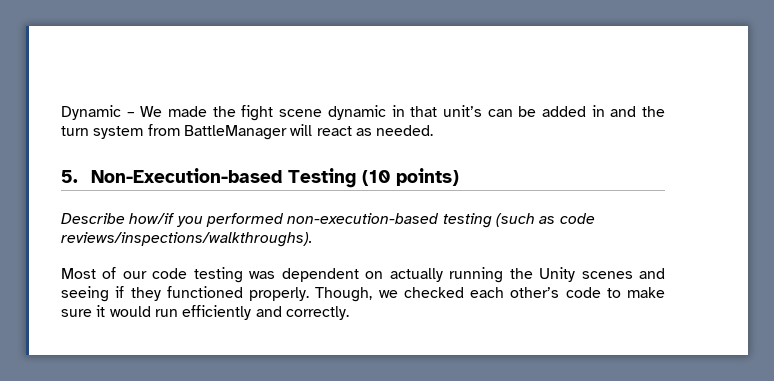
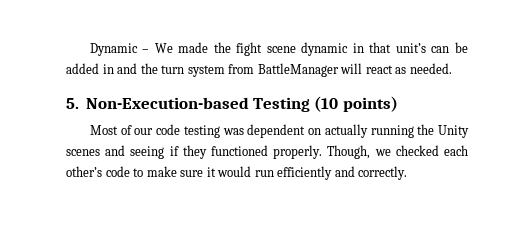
[61,213,595,228] [61,232,312,247] // Describe how/if you performed non-execution-based testing (such as code reviews/inspections/walkthroughs). -> (398, 104) none

